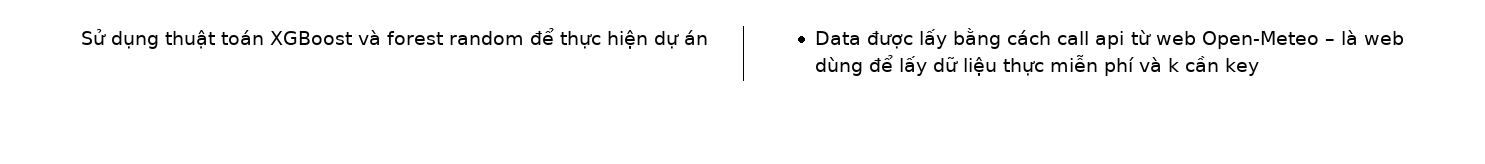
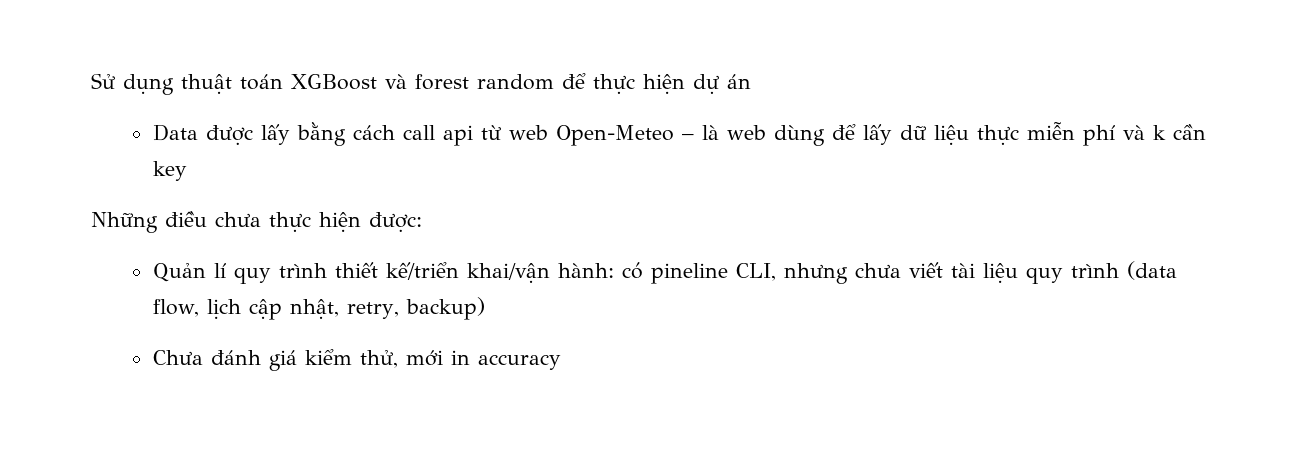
(1259, 67) none -> [91,211,422,233] [152,261,1177,284] [152,297,486,320] [152,349,561,371] // Những điều chưa thực hiện được: // Quản lí quy trình thiết kế/triển khai/vận hành: có pineline CLI, nhưng chưa viết tài liệu quy trình (data flow, lịch cập nhật, retry, backup) // Chưa đánh giá kiểm thử, mới in accuracy

